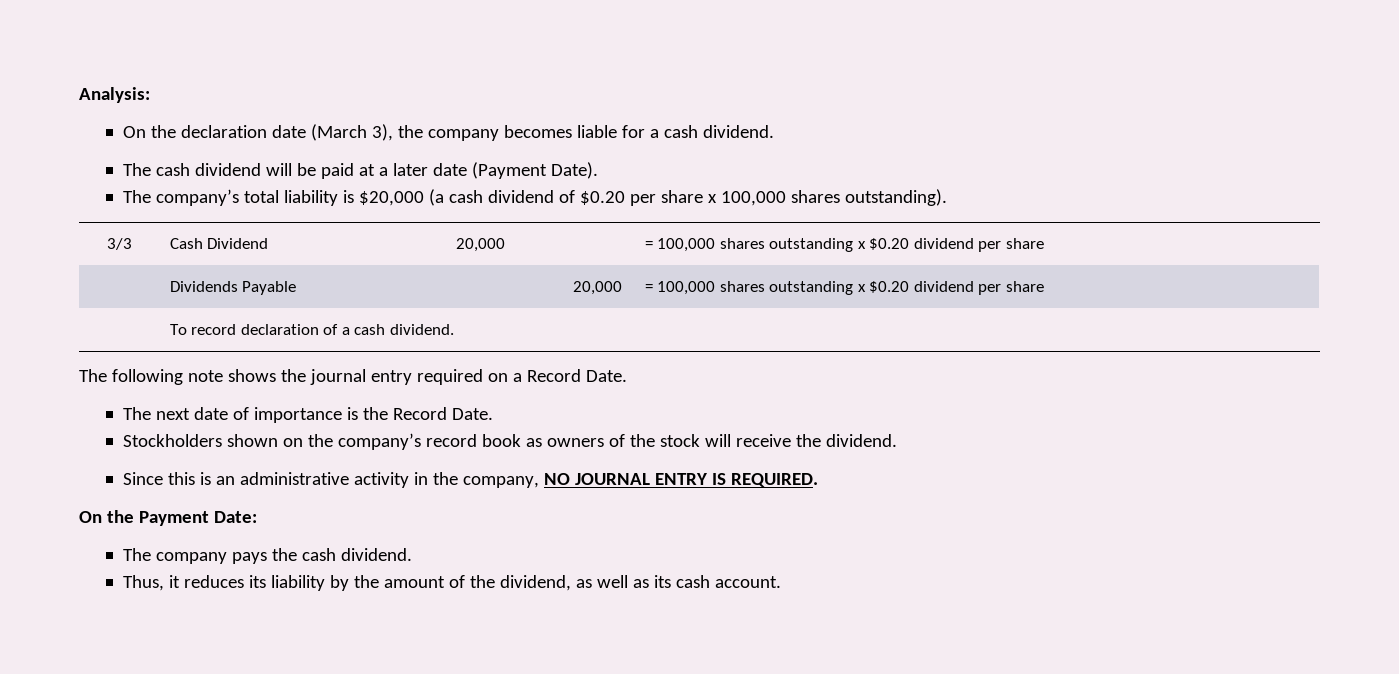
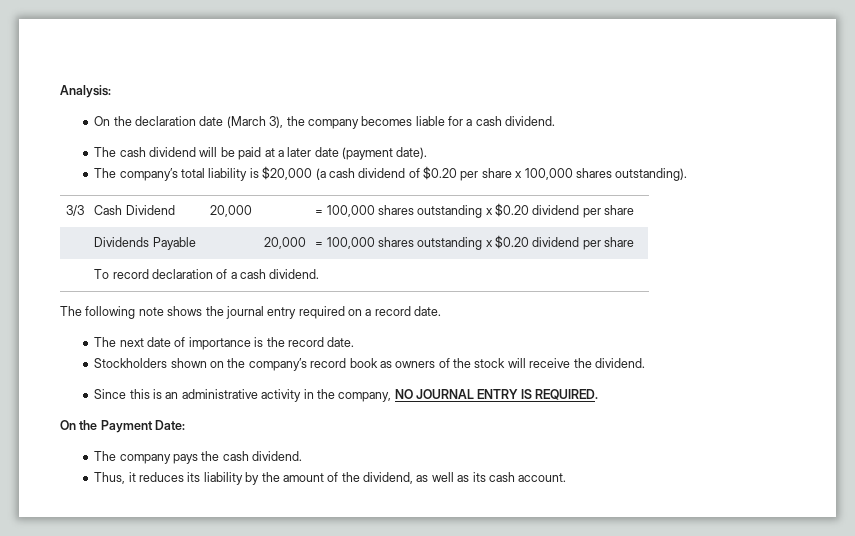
[471,162,598,179] (Payment Date). -> [342,147,428,160] (payment date).
[526,369,627,382] Record Date. -> [374,306,442,316] record date.
[392,407,493,420] Record Date. -> [287,337,355,347] record date.

